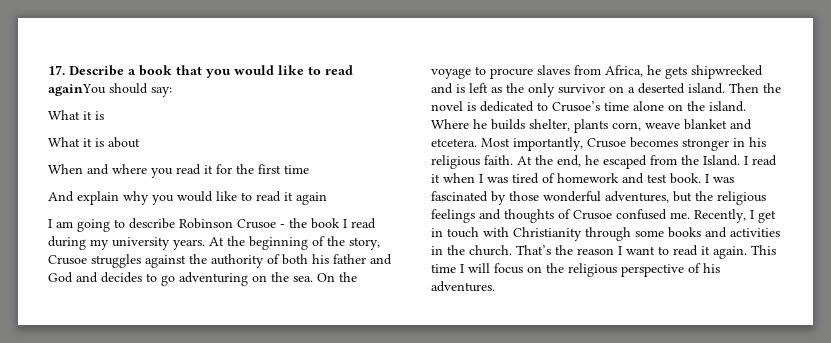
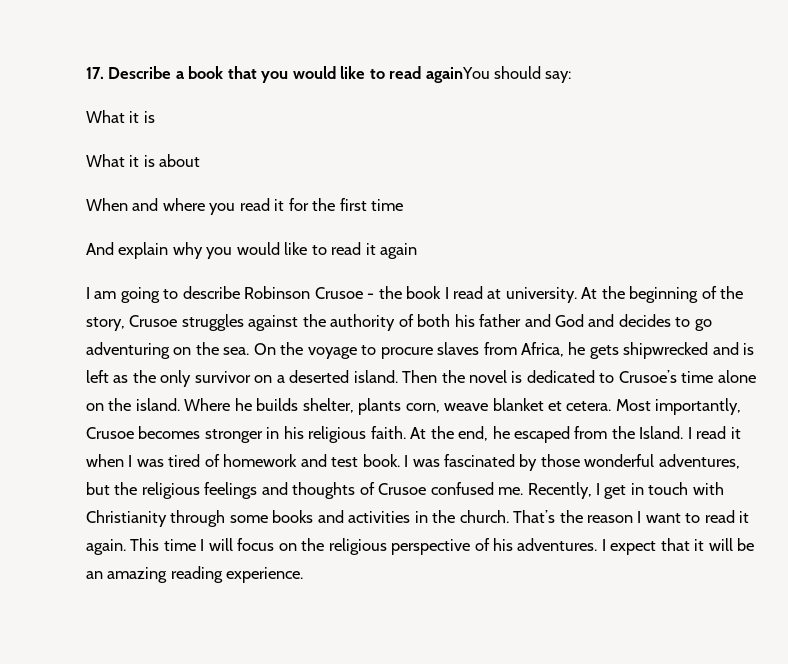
[48,236,205,250] during my university years. -> [487,287,577,303] at university.
[730,119,752,130] [431,138,477,147] and etcetera. -> [548,401,612,411] et cetera.
(495, 286) none -> [601,538,755,555] [86,566,304,583] I expect that it will be an amazing reading experience.

